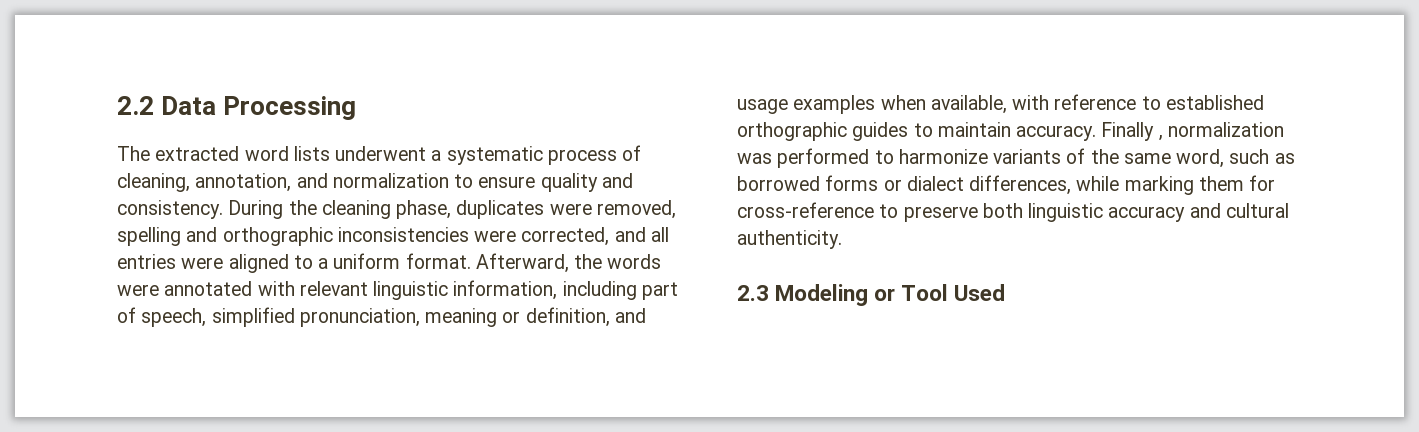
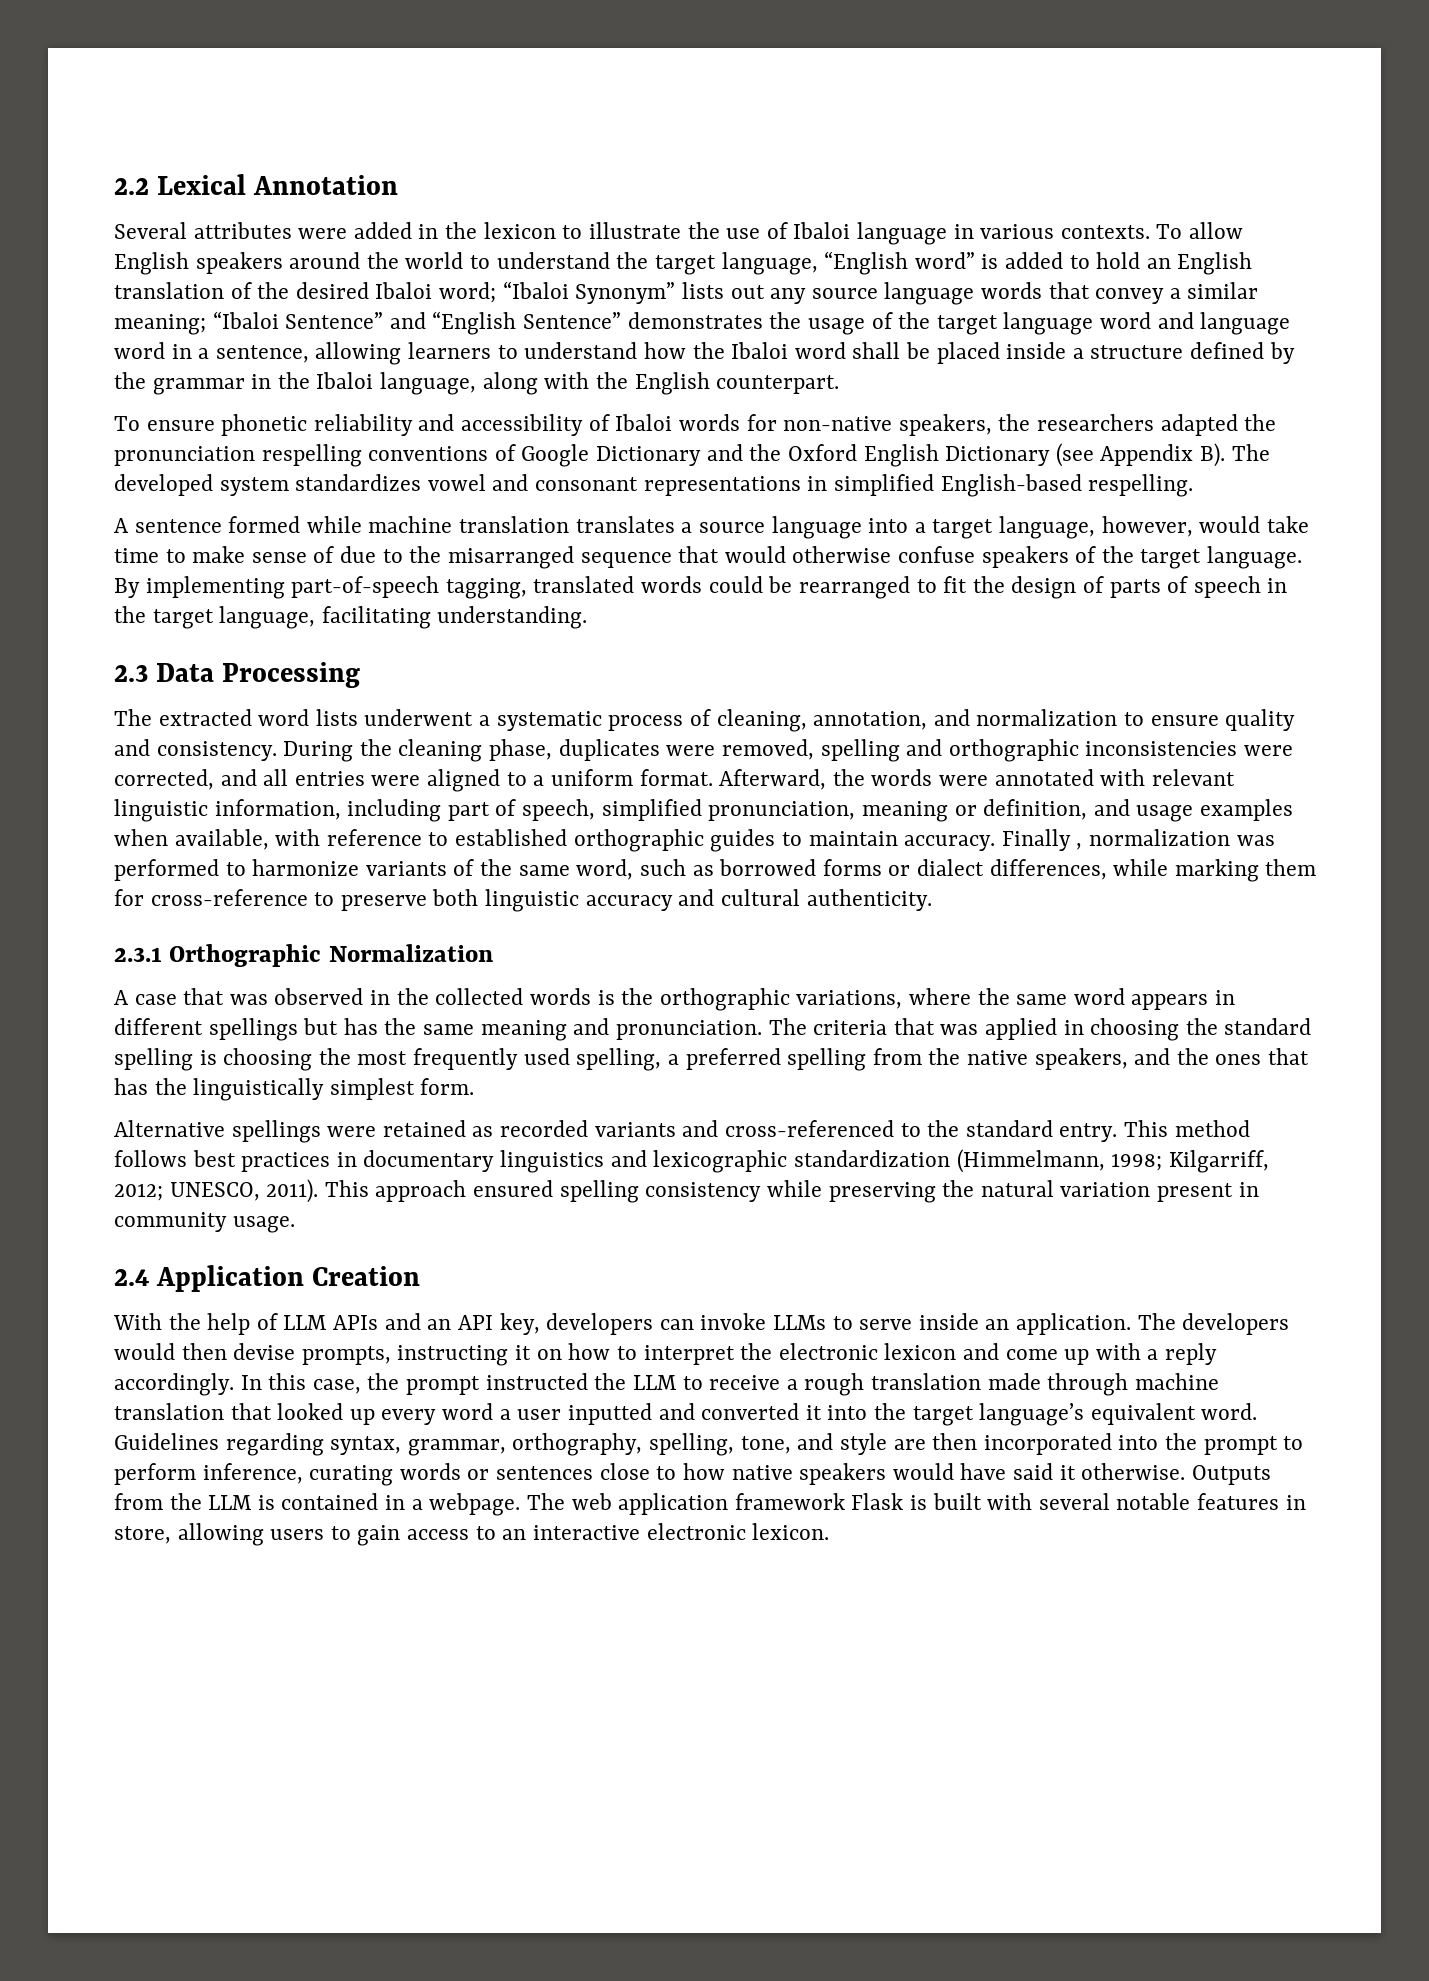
(154, 105) none -> [157,174,399,195] [114,222,1244,245] [114,251,1253,275] [114,281,1259,305] [114,311,1291,335] [114,342,1295,365] [114,372,840,395] [114,414,1277,436] [114,443,1270,467] [114,474,1194,497] [114,516,1309,539] [114,546,1303,569] [114,576,1288,599] [114,606,588,629] [114,665,148,682] Lexical Annotation // Several attributes were added in the lexicon to illustrate the use of Ibaloi language in various contexts. To allow English speakers around the world to understand the target language, “English word” is added to hold an English translation of the desired Ibaloi word; “Ibaloi Synonym” lists out any source language words that convey a similar meaning; “Ibaloi Sentence” and “English Sentence” demonstrates the usage of the target language word and language word in a sentence, allowing learners to understand how the Ibaloi word shall be placed inside a structure defined by the grammar in the Ibaloi language, along with the English counterpart. // To ensure phonetic reliability and accessibility of Ibaloi words for non-native speakers, the researchers adapted the pronunciation respelling conventions of Google Dictionary and the Oxford English Dictionary (see Appendix B). The developed system standardizes vowel and consonant representations in simplified English-based respelling. // A sentence formed while machine translation translates a source language into a target language, however, would take time to make sense of due to the misarranged sequence that would otherwise confuse speakers of the target language. By implementing part-of-speech tagging, translated words could be rearranged to fit the design of parts of speech in the target language, facilitating understanding. // 2.3
[737,284,1006,306] 2.3 Modeling or Tool Used -> [114,944,493,967] [114,988,1236,1011] [114,1018,1312,1041] [114,1048,1310,1071] [114,1078,475,1101] [114,1120,1250,1143] [114,1149,1269,1173] [114,1179,1259,1203] [114,1212,295,1233] [114,1265,421,1292] [113,1313,1290,1335] [114,1343,1218,1366] [114,1373,1219,1396] [114,1403,1258,1426] [114,1433,1304,1456] [114,1463,1271,1486] [114,1493,1306,1516] [114,1523,830,1546] 2.3.1 Orthographic Normalization // A case that was observed in the collected words is the orthographic variations, where the same word appears in different spellings but has the same meaning and pronunciation. The criteria that was applied in choosing the standard spelling is choosing the most frequently used spelling, a preferred spelling from the native speakers, and the ones that has the linguistically simplest form. // Alternative spellings were retained as recorded variants and cross-referenced to the standard entry. This method follows best practices in documentary linguistics and lexicographic standardization (Himmelmann, 1998; Kilgarriff, 2012; UNESCO, 2011). This approach ensured spelling consistency while preserving the natural variation present in community usage. // 2.4 Application Creation // With the help of LLM APIs and an API key, developers can invoke LLMs to serve inside an application. The developers would then devise prompts, instructing it on how to interpret the electronic lexicon and come up with a reply accordingly. In this case, the prompt instructed the LLM to receive a rough translation made through machine translation that looked up every word a user inputted and converted it into the target language’s equivalent word. Guidelines regarding syntax, grammar, orthography, spelling, tone, and style are then incorporated into the prompt to perform inference, curating words or sentences close to how native speakers would have said it otherwise. Outputs from the LLM is contained in a webpage. The web application framework Flask is built with several notable features in store, allowing users to gain access to an interactive electronic lexicon.

